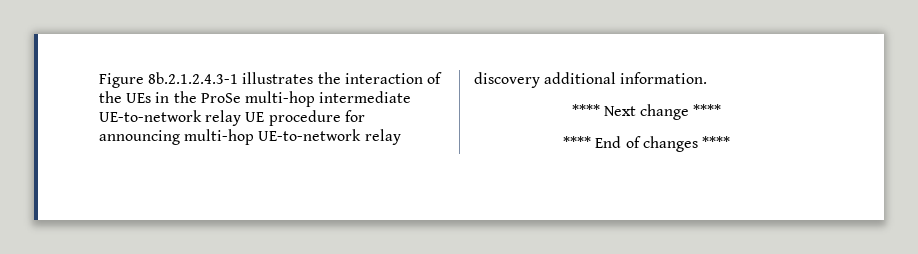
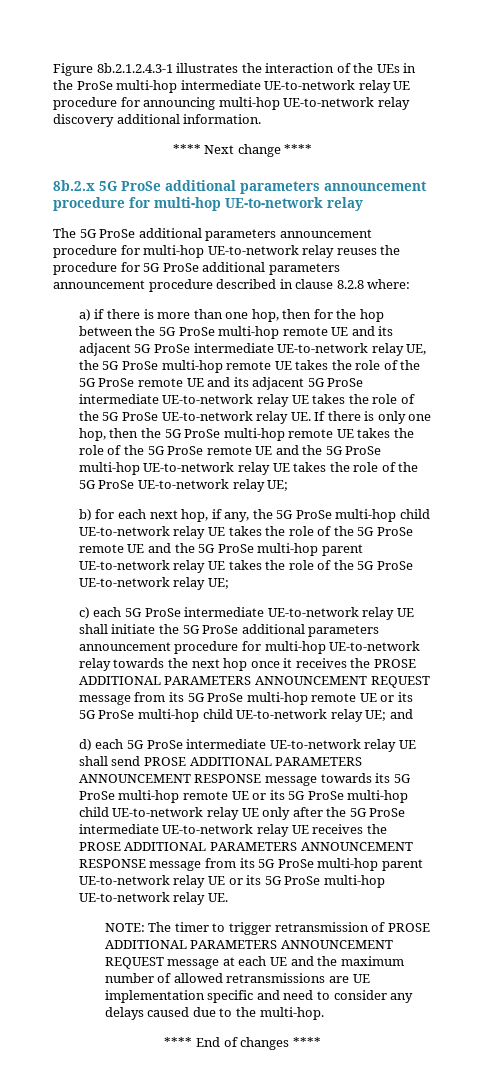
(722, 110) none -> [53,180,427,194] [53,197,363,211] [53,228,372,241] [53,245,401,258] [53,262,340,275] [53,279,411,292] [78,309,384,322] [78,326,394,339] [78,343,427,356] [78,360,421,373] [78,377,364,390] [78,394,415,407] [78,411,432,424] [78,428,414,441] [78,445,382,455] [78,462,419,475] [78,479,289,492] [78,509,430,522] [78,526,413,539] [78,543,363,556] [78,560,413,573] [78,577,229,590] [78,607,414,620] [78,624,380,637] [78,641,421,654] [78,658,416,671] [78,676,430,688] [78,692,413,705] [78,709,413,722] [78,739,416,752] [78,756,363,766] [78,773,411,786] [78,790,409,803] [78,807,406,820] [78,824,387,837] [78,842,413,851] [78,858,423,871] [78,875,385,888] [78,892,228,905] [104,922,430,935] [104,940,393,949] [104,956,404,969] [104,973,370,983] [104,990,414,1003] [104,1007,324,1020] // 8b.2.x 5G ProSe additional parameters announcement procedure for multi-hop UE-to-network relay // The 5G ProSe additional parameters announcement procedure for multi-hop UE-to-network relay reuses the procedure for 5G ProSe additional parameters announcement procedure described in clause 8.2.8 where: // a) if there is more than one hop, then for the hop between the 5G ProSe multi-hop remote UE and its adjacent 5G ProSe intermediate UE-to-network relay UE, the 5G ProSe multi-hop remote UE takes the role of the 5G ProSe remote UE and its adjacent 5G ProSe intermediate UE-to-network relay UE takes the role of the 5G ProSe UE-to-network relay UE. If there is only one hop, then the 5G ProSe multi-hop remote UE takes the role of the 5G ProSe remote UE and the 5G ProSe multi-hop UE-to-network relay UE takes the role of the 5G ProSe UE-to-network relay UE; // b) for each next hop, if any, the 5G ProSe multi-hop child UE-to-network relay UE takes the role of the 5G ProSe remote UE and the 5G ProSe multi-hop parent UE-to-network relay UE takes the role of the 5G ProSe UE-to-network relay UE; // c) each 5G ProSe intermediate UE-to-network relay UE shall initiate the 5G ProSe additional parameters announcement procedure for multi-hop UE-to-network relay towards the next hop once it receives the PROSE ADDITIONAL PARAMETERS ANNOUNCEMENT REQUEST message from its 5G ProSe multi-hop remote UE or its 5G ProSe multi-hop child UE-to-network relay UE; and // d) each 5G ProSe intermediate UE-to-network relay UE shall send PROSE ADDITIONAL PARAMETERS ANNOUNCEMENT RESPONSE message towards its 5G ProSe multi-hop remote UE or its 5G ProSe multi-hop child UE-to-network relay UE only after the 5G ProSe intermediate UE-to-network relay UE receives the PROSE ADDITIONAL PARAMETERS ANNOUNCEMENT RESPONSE message from its 5G ProSe multi-hop parent UE-to-network relay UE or its 5G ProSe multi-hop UE-to-network relay UE. // NOTE: The timer to trigger retransmission of PROSE ADDITIONAL PARAMETERS ANNOUNCEMENT REQUEST message at each UE and the maximum number of allowed retransmissions are UE implementation specific and need to consider any delays caused due to the multi-hop.

